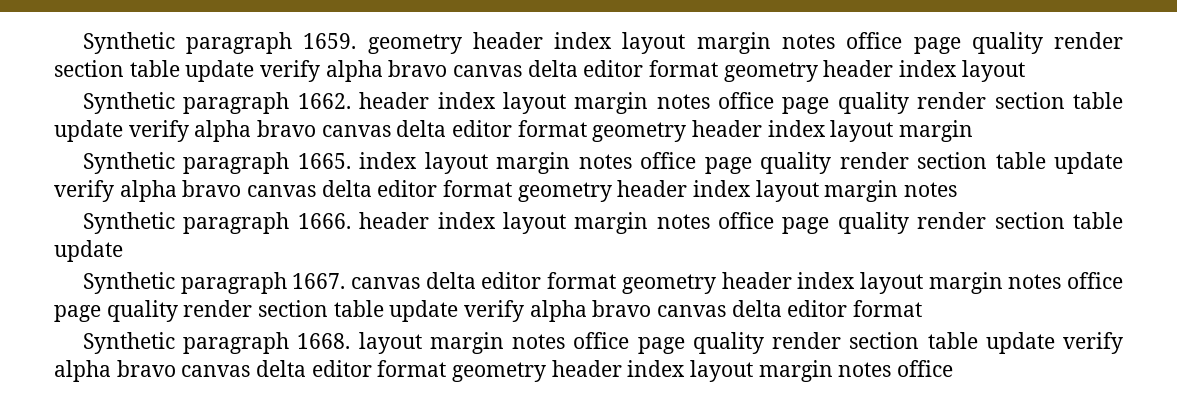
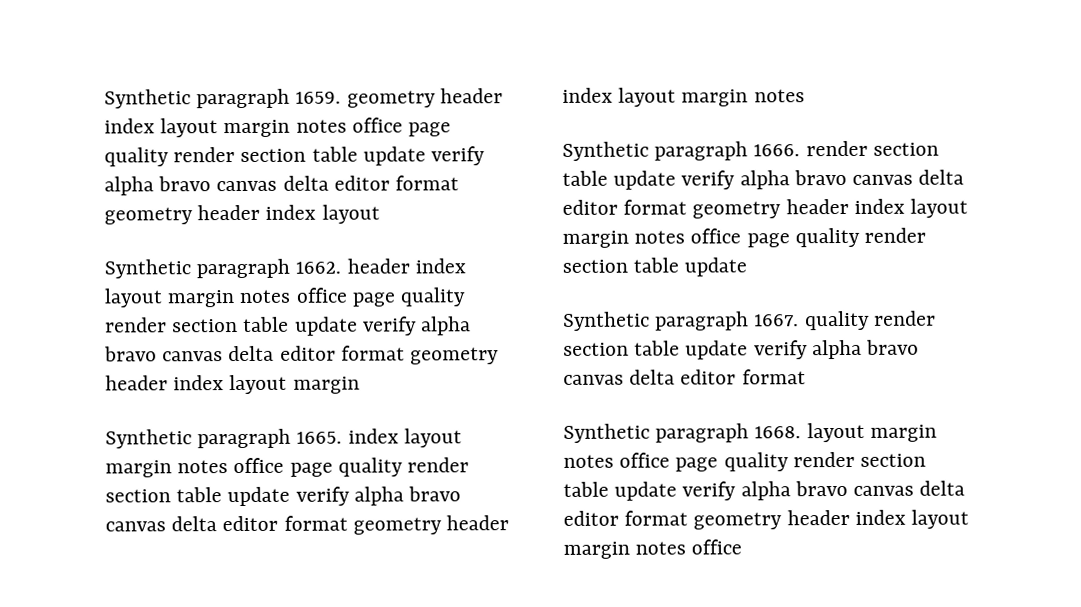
(351, 221) none -> [805,140,939,157] [562,169,965,190] [562,199,782,219] render section table update verify alpha bravo canvas delta editor format geometry
[351,272,1123,294] [54,305,101,322] canvas delta editor format geometry header index layout margin notes office page -> (800, 320) none

